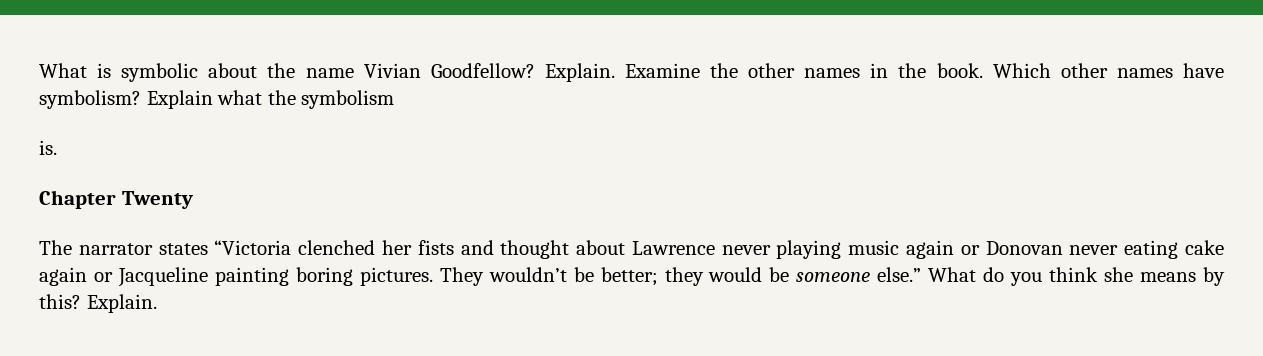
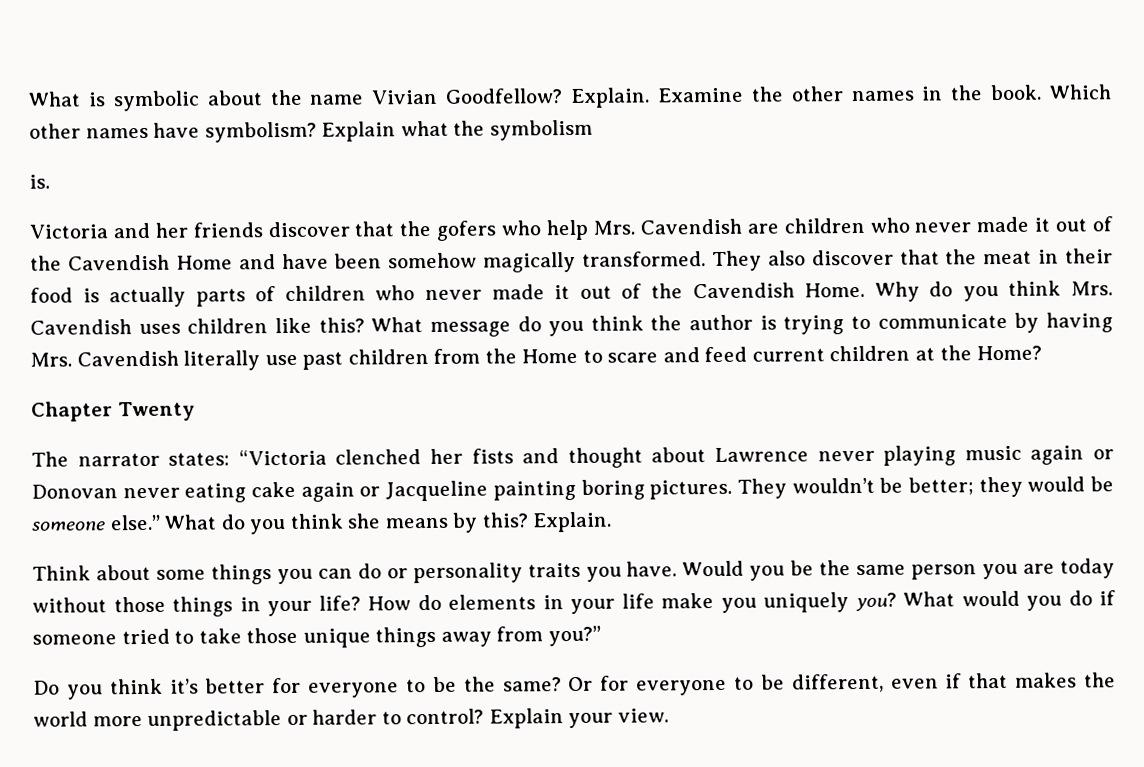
(57, 147) none -> [29,216,1114,241] [30,248,1113,273] [30,280,1113,308] [30,312,1113,337] [30,345,1043,371] // Victoria and her friends discover that the gofers who help Mrs. Cavendish are children who never made it out of the Cavendish Home and have been somehow magically transformed. They also discover that the meat in their food is actually parts of children who never made it out of the Cavendish Home. Why do you think Mrs. Cavendish uses children like this? What message do you think the author is trying to communicate by having Mrs. Cavendish literally use past children from the Home to scare and feed current children at the Home?
[158,243,208,255] states -> [168,452,231,466] states:
(157, 303) none -> [32,558,1115,585] [32,590,1116,617] [32,625,601,648] [33,672,1117,700] [33,708,669,731] // Think about some things you can do or personality traits you have. Would you be the same person you are today without those things in your life? How do elements in your life make you uniquely you? What would you do if someone tried to take those unique things away from you?” // Do you think it’s better for everyone to be the same? Or for everyone to be different, even if that makes the world more unpredictable or harder to control? Explain your view.

